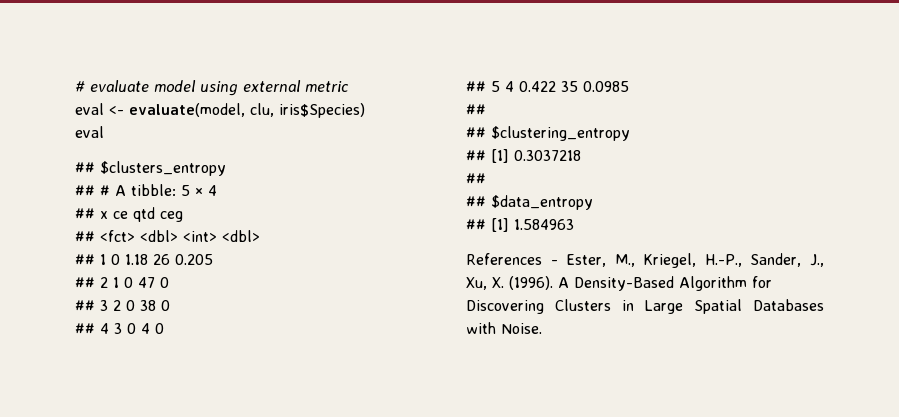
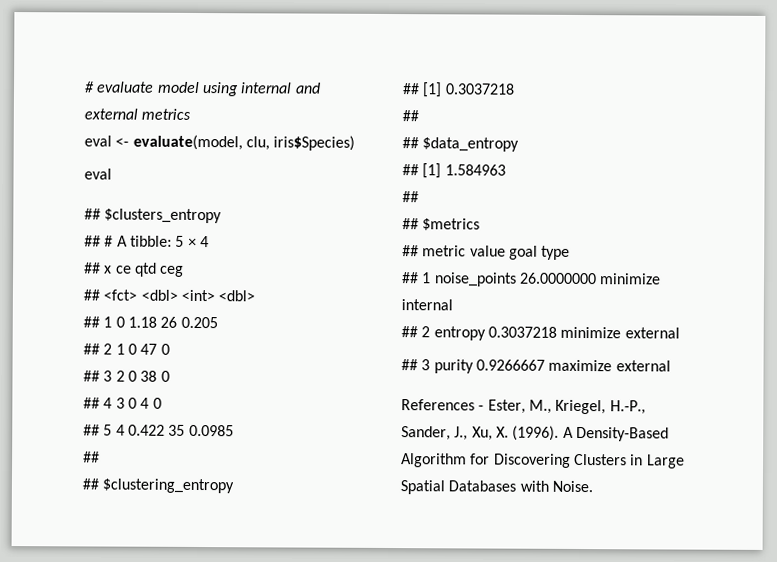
[243,80,349,92] external metric -> [240,82,321,94] [84,108,192,120] internal and external metrics
(574, 224) none -> [402,191,419,203] [402,218,481,231] [402,245,571,260] [401,272,662,287] [401,299,453,311] [401,326,680,341] [401,359,671,374] // ## // ## $metrics // ## metric value goal type // ## 1 noise_points 26.0000000 minimize internal // ## 2 entropy 0.3037218 minimize external // ## 3 purity 0.9266667 maximize external

